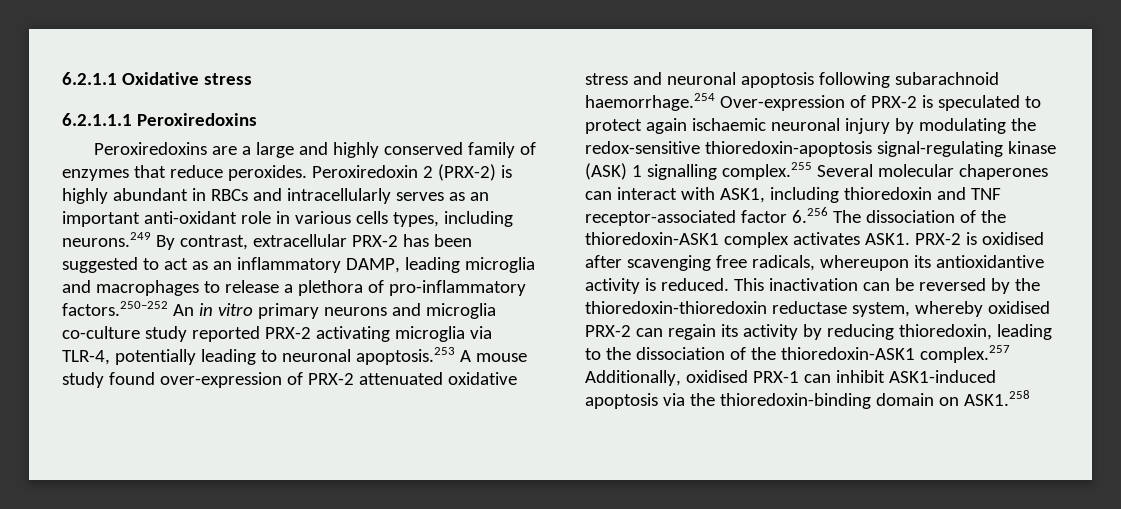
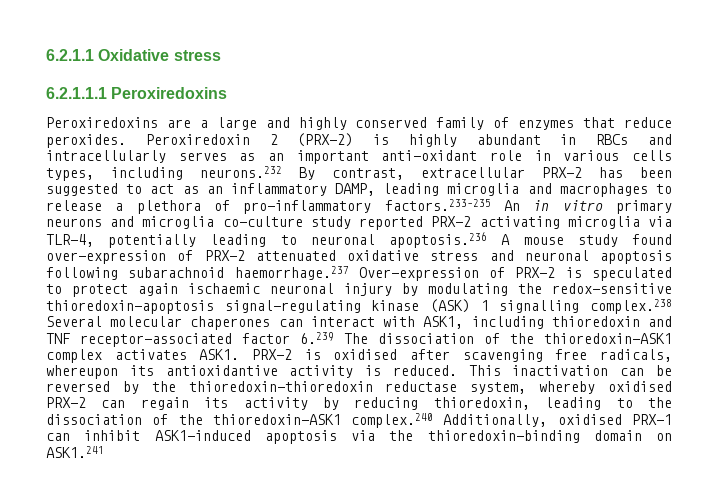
[62,232,151,247] neurons.249 -> [200,166,282,178] neurons.232
[62,301,168,316] factors.250–252 -> [384,199,491,211] factors.233–235
[355,347,455,365] apoptosis.253 -> [389,232,488,248] apoptosis.236
[585,93,715,111] haemorrhage.254 -> [234,266,349,280] haemorrhage.237
[721,162,812,180] complex.255 -> [590,299,672,314] complex.238
[791,207,828,223] 6.256 -> [300,332,334,344] 6.239
[919,345,1010,363] complex.257 -> [351,413,434,428] complex.240
[963,390,1030,406] ASK1.258 -> [46,446,104,458] ASK1.241

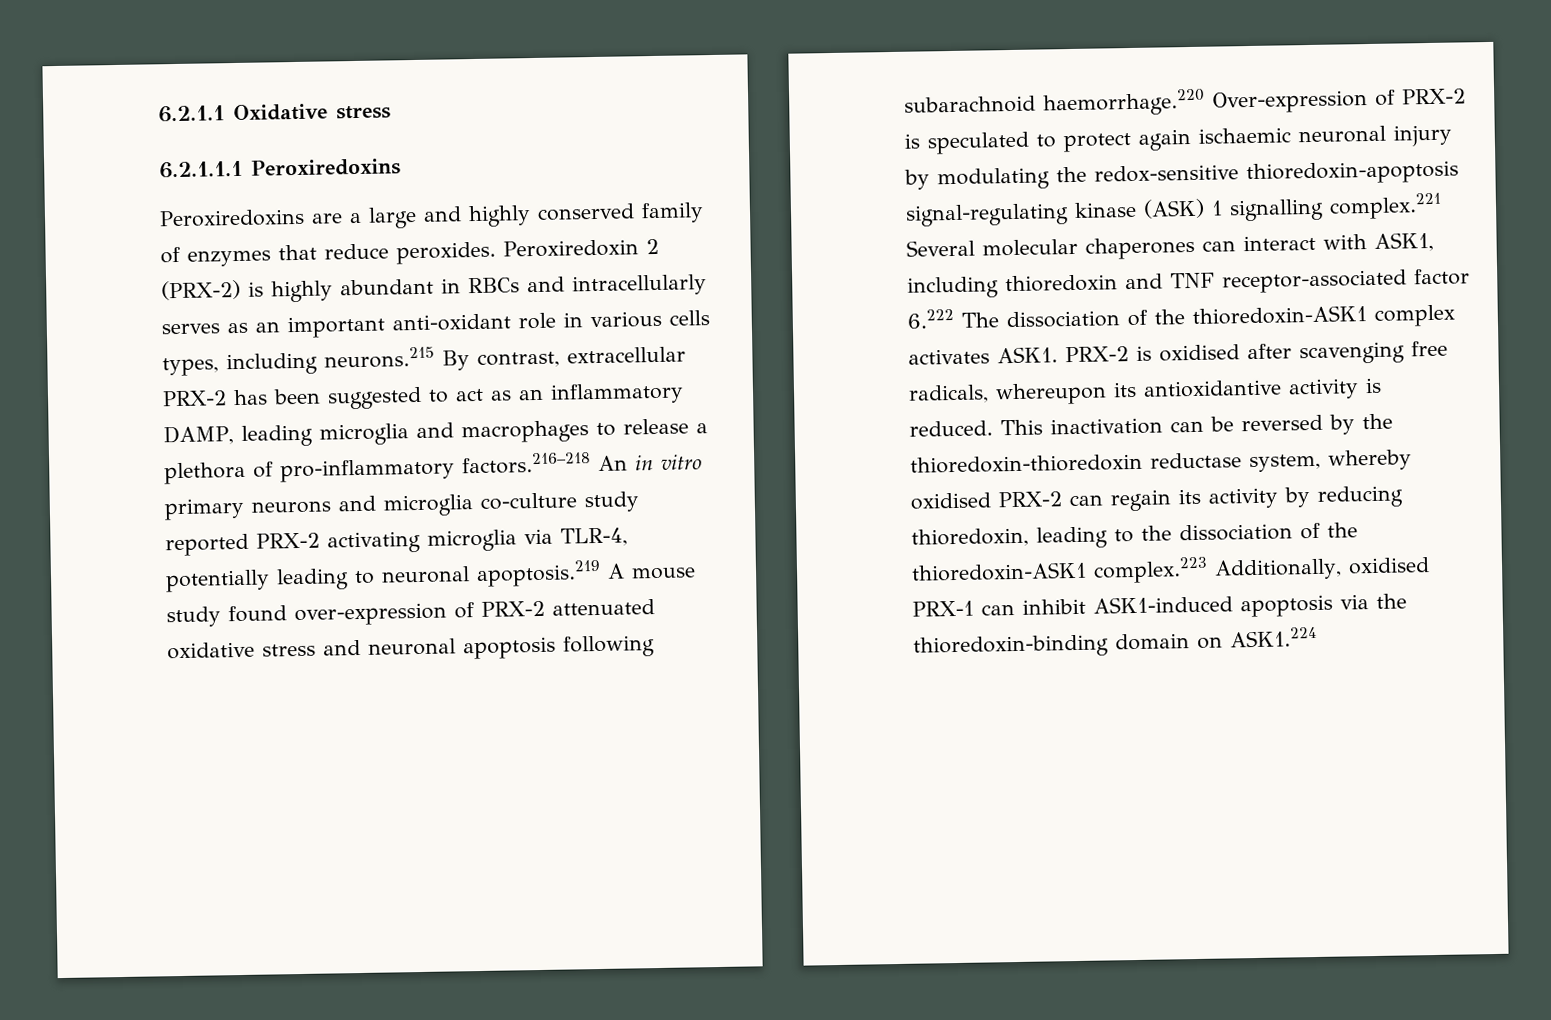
[200,166,282,178] neurons.232 -> [324,346,435,369] neurons.215
[384,199,491,211] factors.233–235 -> [462,452,591,475] factors.216–218
[389,232,488,248] apoptosis.236 -> [476,559,601,588] apoptosis.219
[234,266,349,280] haemorrhage.237 -> [1043,88,1205,117] haemorrhage.220
[590,299,672,314] complex.238 -> [1329,192,1442,220] complex.221
[300,332,334,344] 6.239 -> [907,308,954,329] 6.222
[351,413,434,428] complex.240 -> [1093,556,1208,584] complex.223
[46,446,104,458] ASK1.241 -> [1230,626,1317,648] ASK1.224

